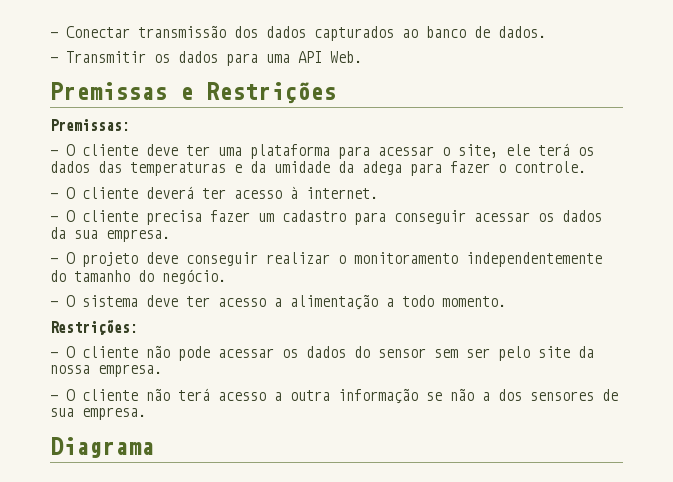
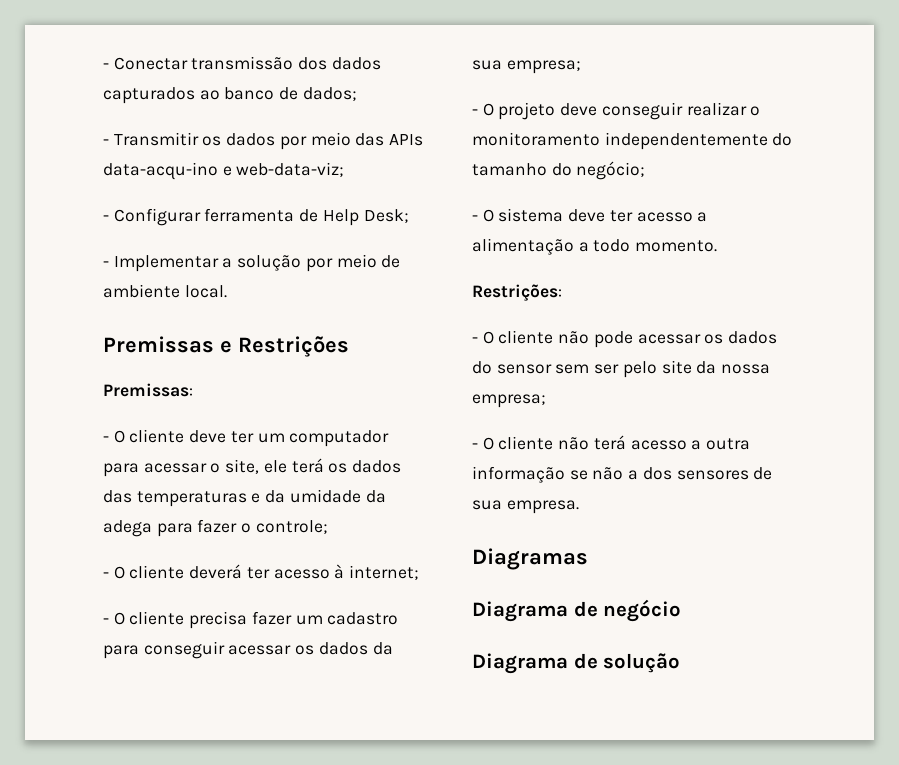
[498,26,546,38] dados. -> [302,87,357,101] dados;
[226,51,362,66] para uma API Web. -> [279,132,424,150] [103,162,345,180] [103,208,409,226] [103,254,401,272] [103,284,227,298] por meio das APIs data-acqu-ino e web-data-viz; // - Configurar ferramenta de Help Desk; // - Implementar a solução por meio de ambiente local.
[218,144,330,159] uma plataforma -> [257,430,390,447] um computador
[514,161,586,173] controle. -> [255,520,328,534] controle;
[306,187,378,199] internet. -> [349,565,420,580] internet;
[106,229,170,242] empresa. -> [506,60,581,74] empresa;
[162,269,226,284] negócio. -> [576,161,646,180] negócio;
[98,364,162,377] empresa. -> [472,394,546,408] empresa;
[50,437,154,458] // Diagrama -> [472,548,588,570] [472,599,682,622] [472,653,681,674] // Diagramas // Diagrama de negócio // Diagrama de solução

